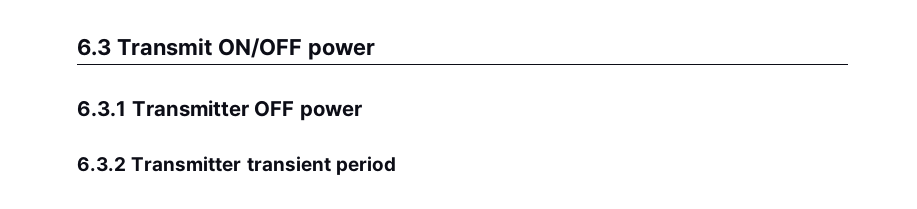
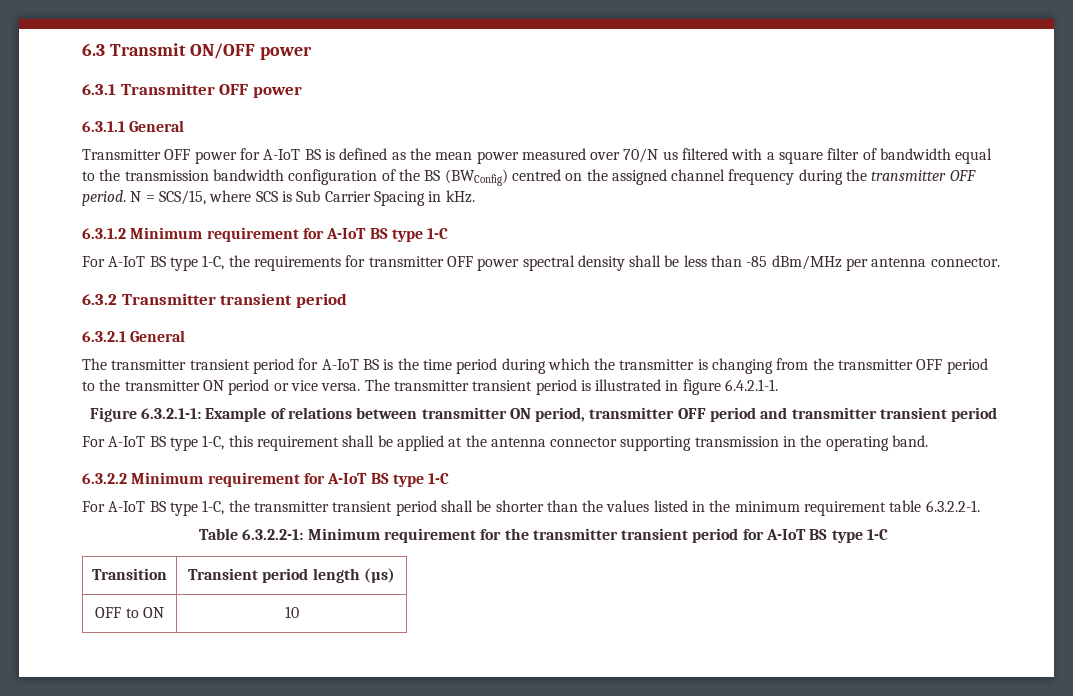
[77,156,396,175] 6.3.2 Transmitter transient period -> [82,120,185,132] [82,148,993,164] [82,169,976,186] [82,190,475,206] [82,227,449,242] [82,255,1000,271] [82,293,347,308] [82,330,186,342] [82,358,988,374] [82,379,779,395] [89,407,998,422] [82,435,929,451] [82,472,450,487] [82,500,980,516] [198,528,889,543] [92,568,167,580] [188,568,395,583] [95,607,164,618] [284,606,299,618] 6.3.1.1 General // Transmitter OFF power for A-IoT BS is defined as the mean power measured over 70/N us filtered with a square filter of bandwidth equal to the transmission bandwidth configuration of the BS (BWConfig) centred on the assigned channel frequency during the transmitter OFF period. N = SCS/15, where SCS is Sub Carrier Spacing in kHz. // 6.3.1.2 Minimum requirement for A-IoT BS type 1-C // For A-IoT BS type 1-C, the requirements for transmitter OFF power spectral density shall be less than -85 dBm/MHz per antenna connector. // 6.3.2 Transmitter transient period // 6.3.2.1 General // The transmitter transient period for A-IoT BS is the time period during which the transmitter is changing from the transmitter OFF period to the transmitter ON period or vice versa. The transmitter transient period is illustrated in figure 6.4.2.1-1. // Figure 6.3.2.1-1: Example of relations between transmitter ON period, transmitter OFF period and transmitter transient period // For A-IoT BS type 1-C, this requirement shall be applied at the antenna connector supporting transmission in the operating band. // 6.3.2.2 Minimum requirement for A-IoT BS type 1-C // For A-IoT BS type 1-C, the transmitter transient period shall be shorter than the values listed in the minimum requirement table 6.3.2.2-1. // Table 6.3.2.2-1: Minimum requirement for the transmitter transient period for A-IoT BS type 1-C // Transition | Transient period length (µs) // OFF to ON | 10

